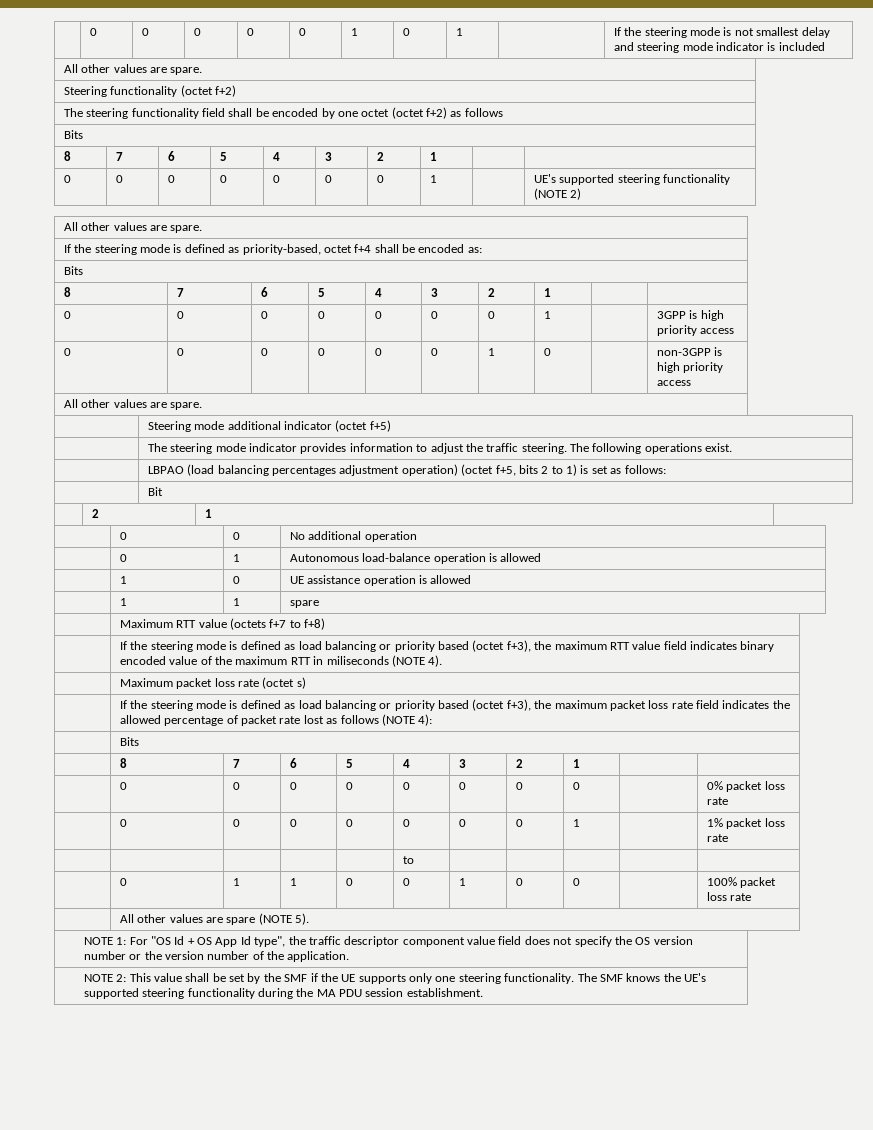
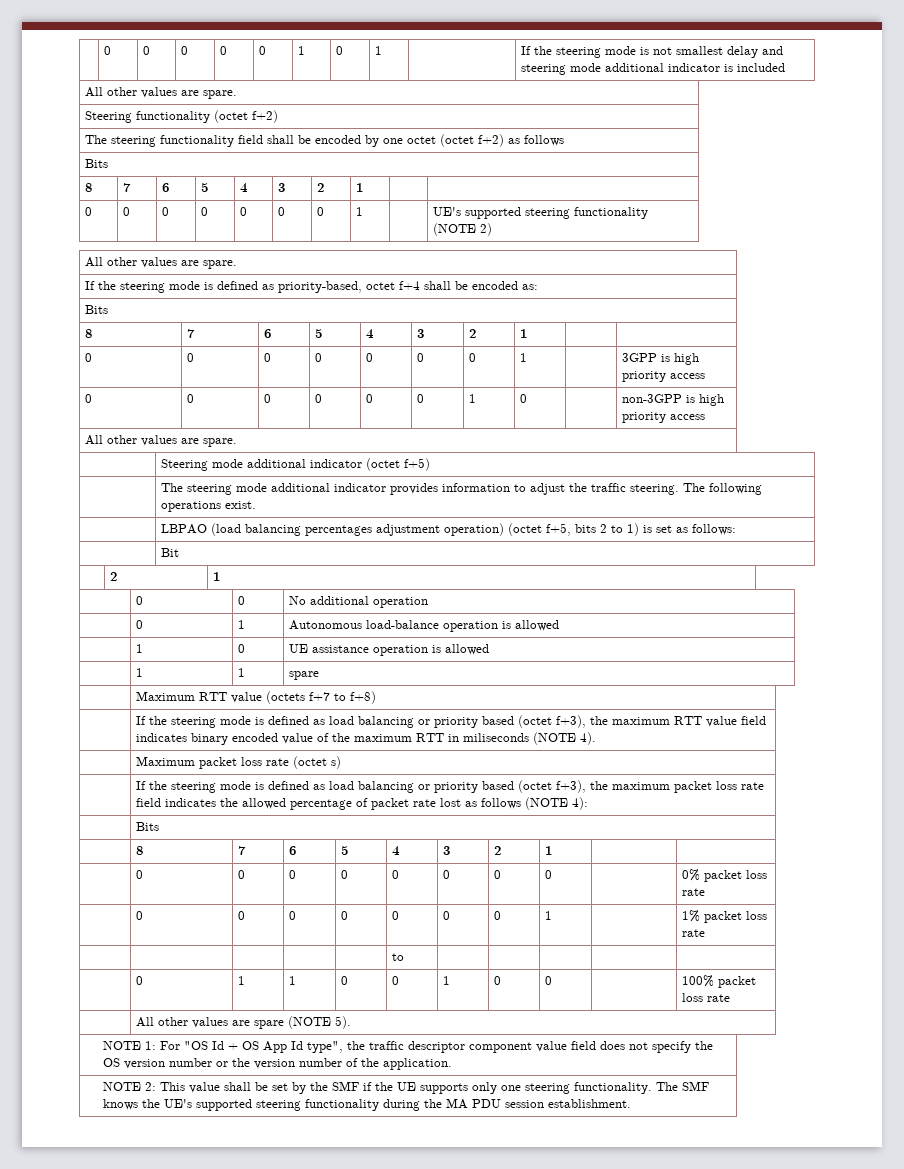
(713, 46) none -> [605,63,665,72] additional
(246, 447) none -> [271,483,331,492] additional

